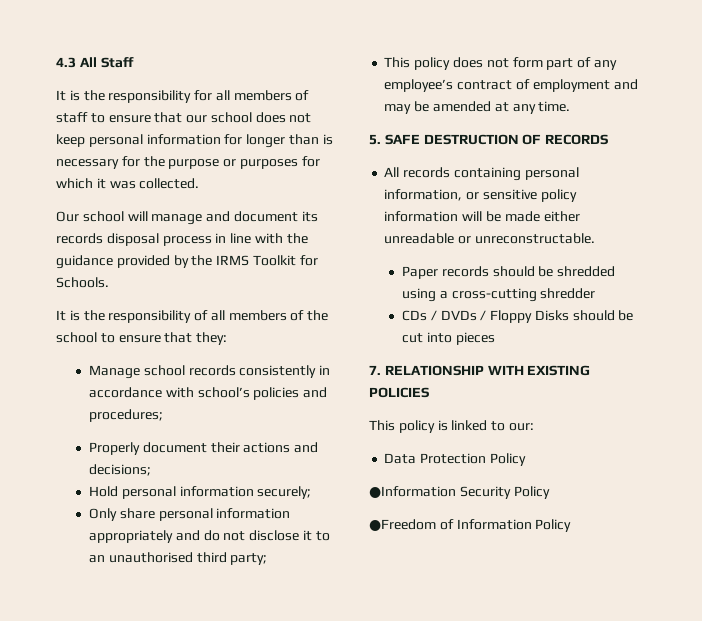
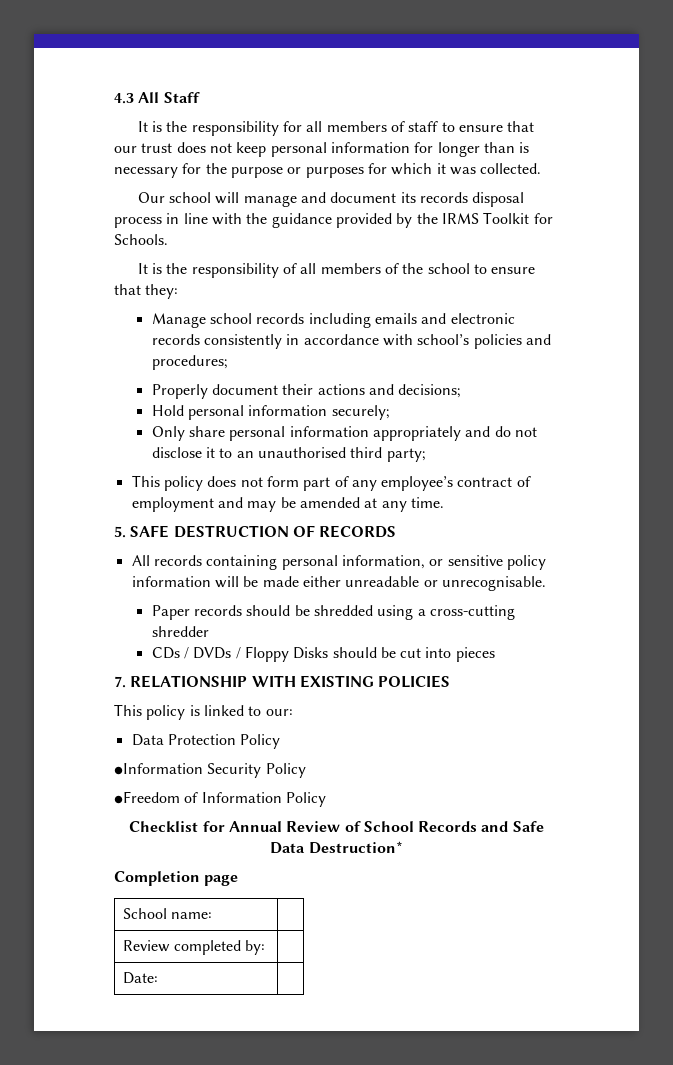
[210,112,252,123] school -> [141,143,173,153] trust
(236, 370) none -> [308,313,515,328] [151,334,200,345] including emails and electronic records
[474,233,595,244] unreconstructable. -> [441,576,546,591] unrecognisable.
(572, 525) none -> [129,821,544,832] [270,841,403,854] [114,871,239,886] [122,908,213,919] [122,940,266,955] [122,972,158,984] // Checklist for Annual Review of School Records and Safe Data Destruction* // Completion page // School name: | // Review completed by: | // Date: |

